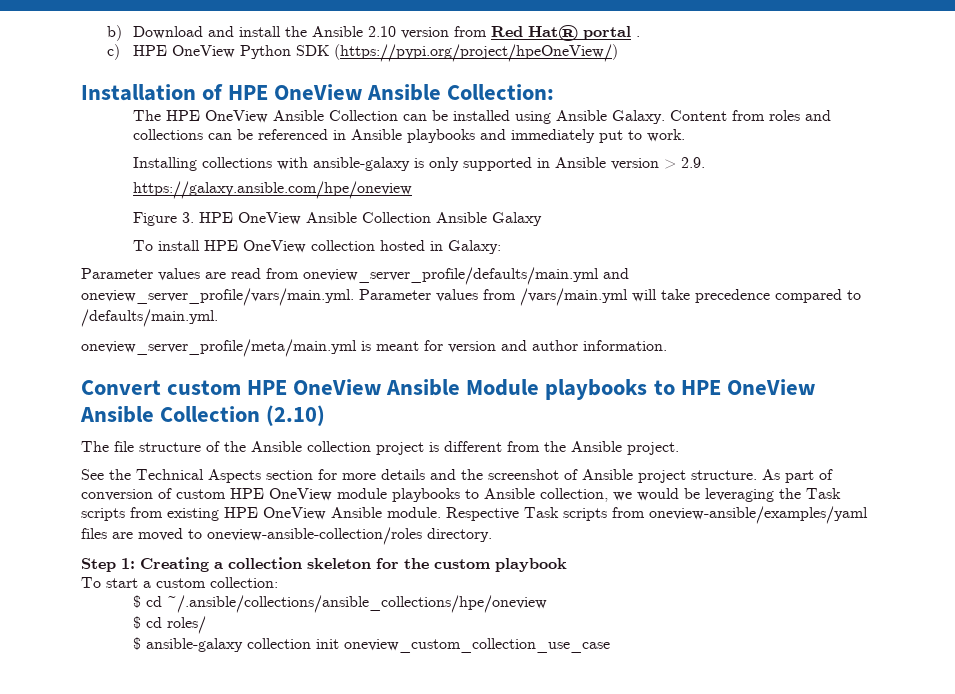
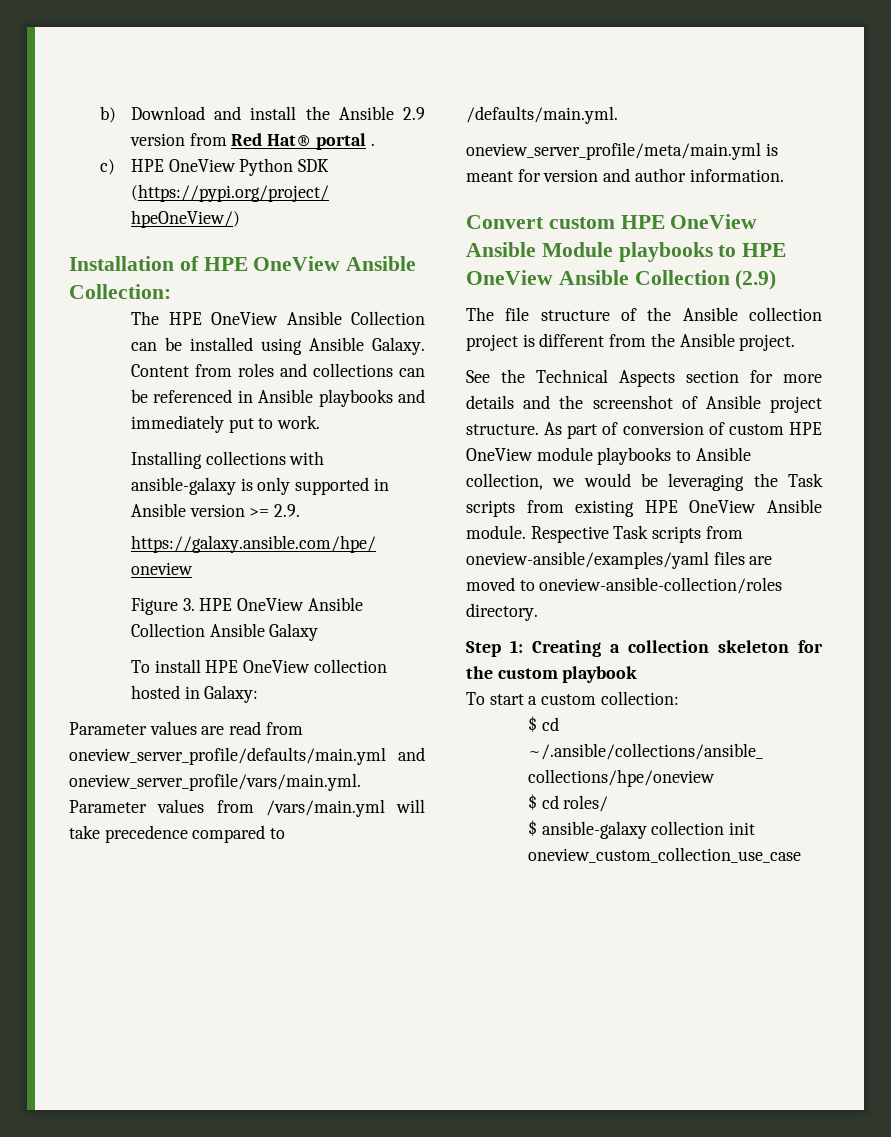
[368,26,397,37] 2.10 -> [403,107,425,120] 2.9
[664,159,677,169] > -> [249,508,270,517] >=
[266,405,326,426] (2.10) -> [735,270,777,290] (2.9)

